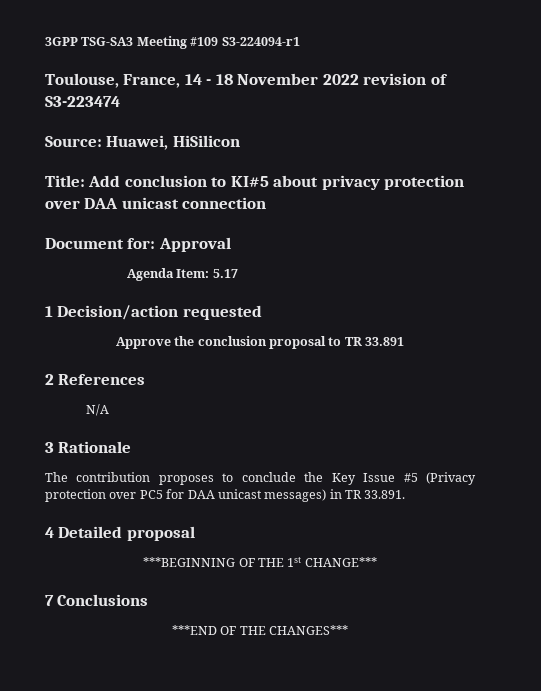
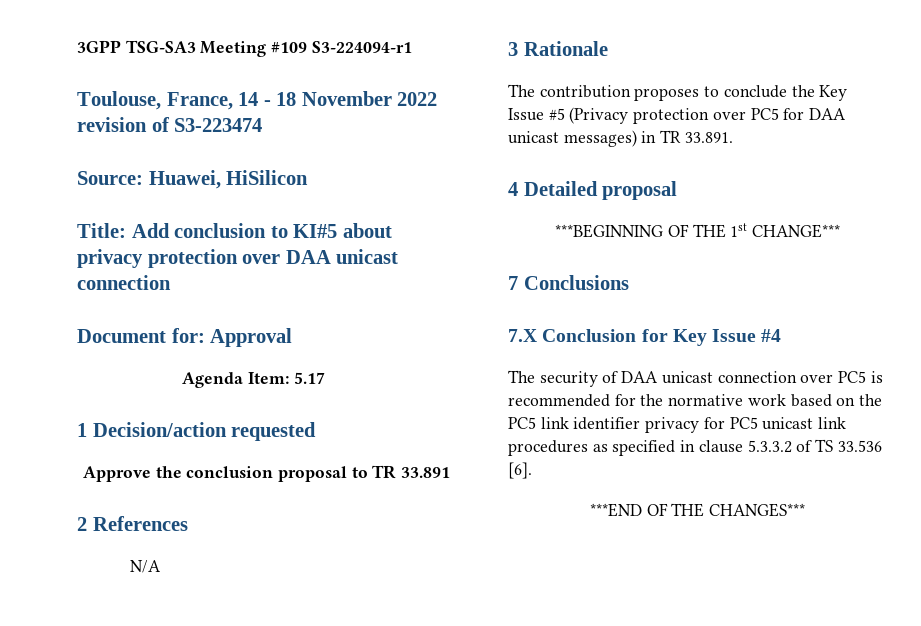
(149, 600) none -> [508,329,782,346] [508,370,883,387] [508,394,883,407] [508,417,847,433] [508,439,882,456] [508,462,532,479] // 7.X Conclusion for Key Issue #4 // The security of DAA unicast connection over PC5 is recommended for the normative work based on the PC5 link identifier privacy for PC5 unicast link procedures as specified in clause 5.3.3.2 of TS 33.536 [6].

